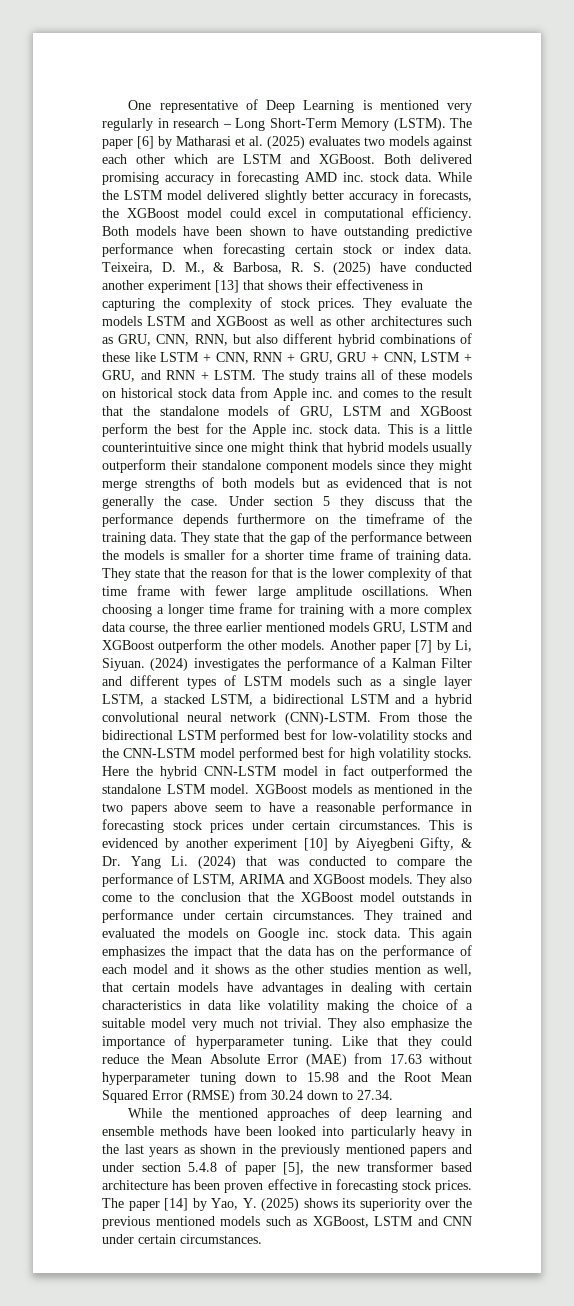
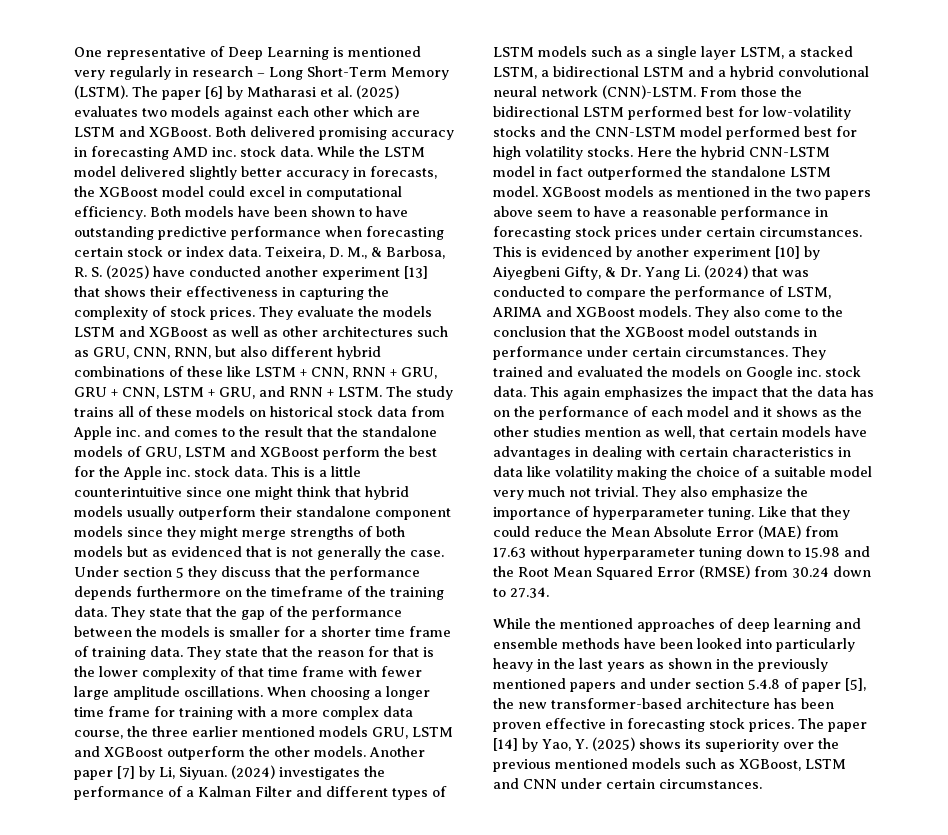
[367,1161,472,1172] transformer based -> [551,698,682,709] transformer-based

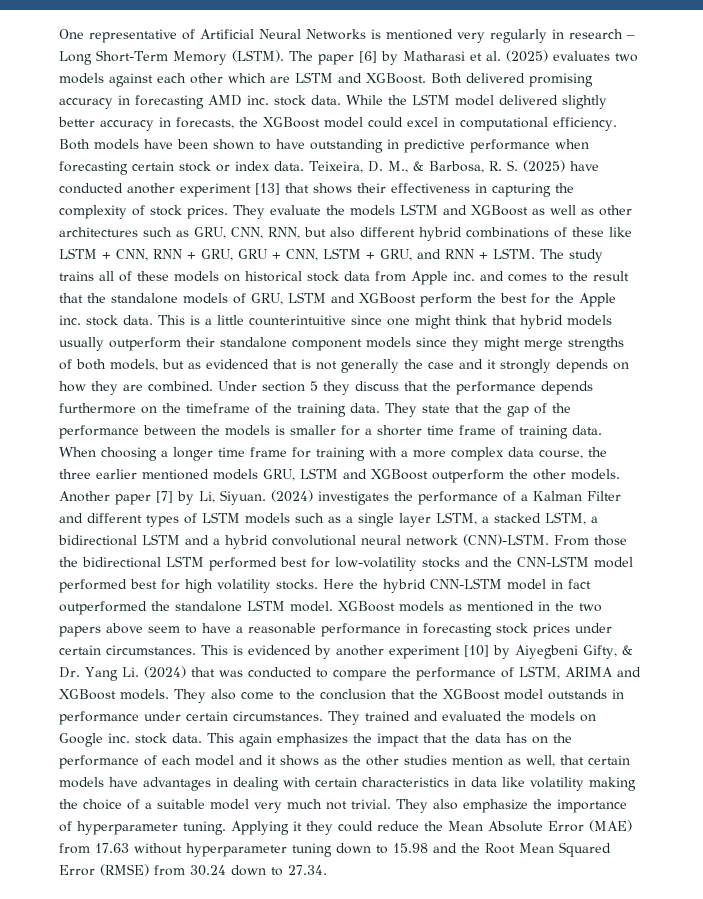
[228,47,329,60] Deep Learning -> [200,29,366,40] Artificial Neural Networks
(154, 233) none -> [387,139,399,149] in
[74,546,123,557] models -> [110,359,158,371] models,
[410,550,444,557] case. -> [428,359,629,373] [59,381,213,395] case and it strongly depends on how they are combined.
[187,646,434,660] [74,666,422,680] [74,686,263,700] They state that the reason for that is the lower complexity of that time frame with fewer large amplitude oscillations. -> (602, 430) none
[758,506,817,517] Like that -> [231,821,302,835] Applying it
[493,618,861,632] [493,638,855,652] [493,658,828,672] [493,678,866,692] [493,698,834,709] [493,718,867,732] [493,737,839,752] [493,758,846,772] [493,778,762,789] // While the mentioned approaches of deep learning and ensemble methods have been looked into particularly heavy in the last years as shown in the previously mentioned papers and under section 5.4.8 of paper [5], the new transformer-based architecture has been proven effective in forecasting stock prices. The paper [14] by Yao, Y. (2025) shows its superiority over the previous mentioned models such as XGBoost, LSTM and CNN under certain circumstances. -> (327, 870) none

